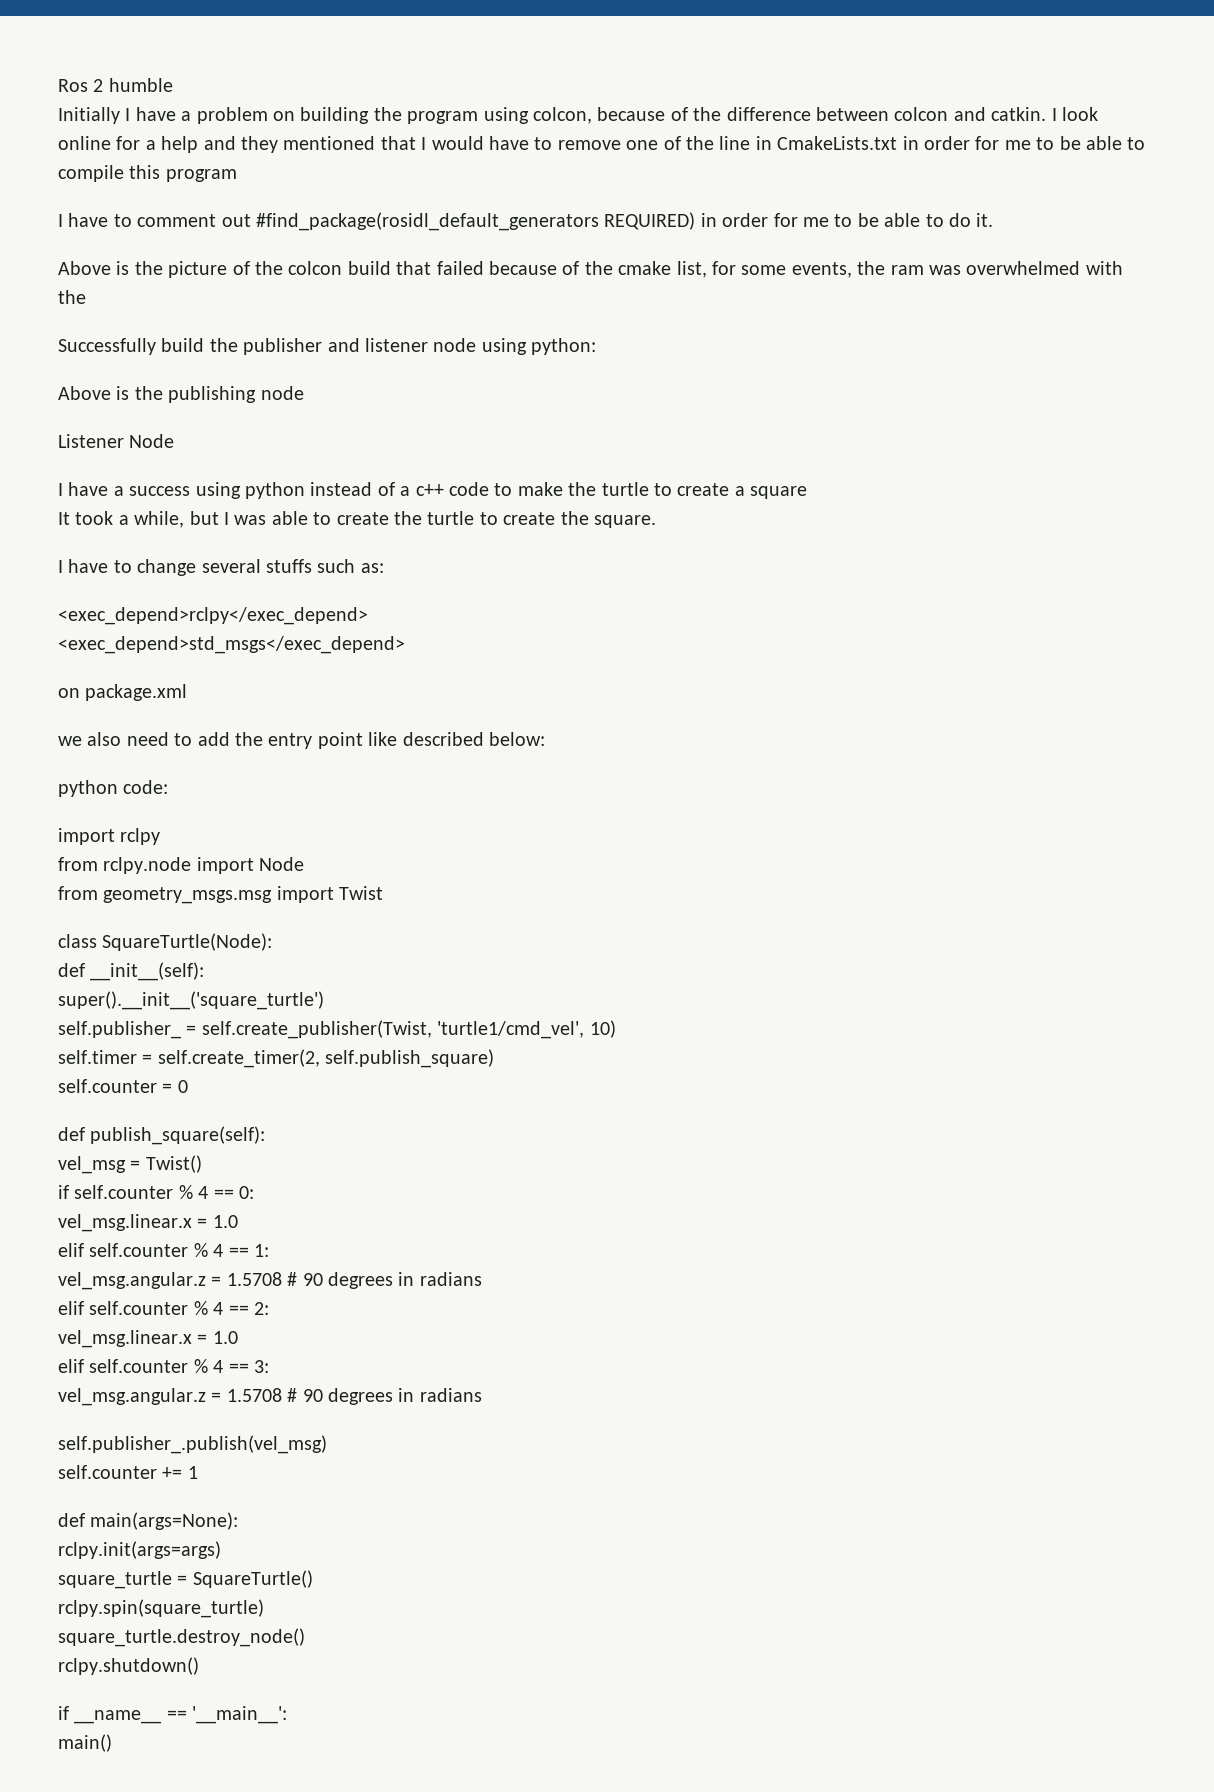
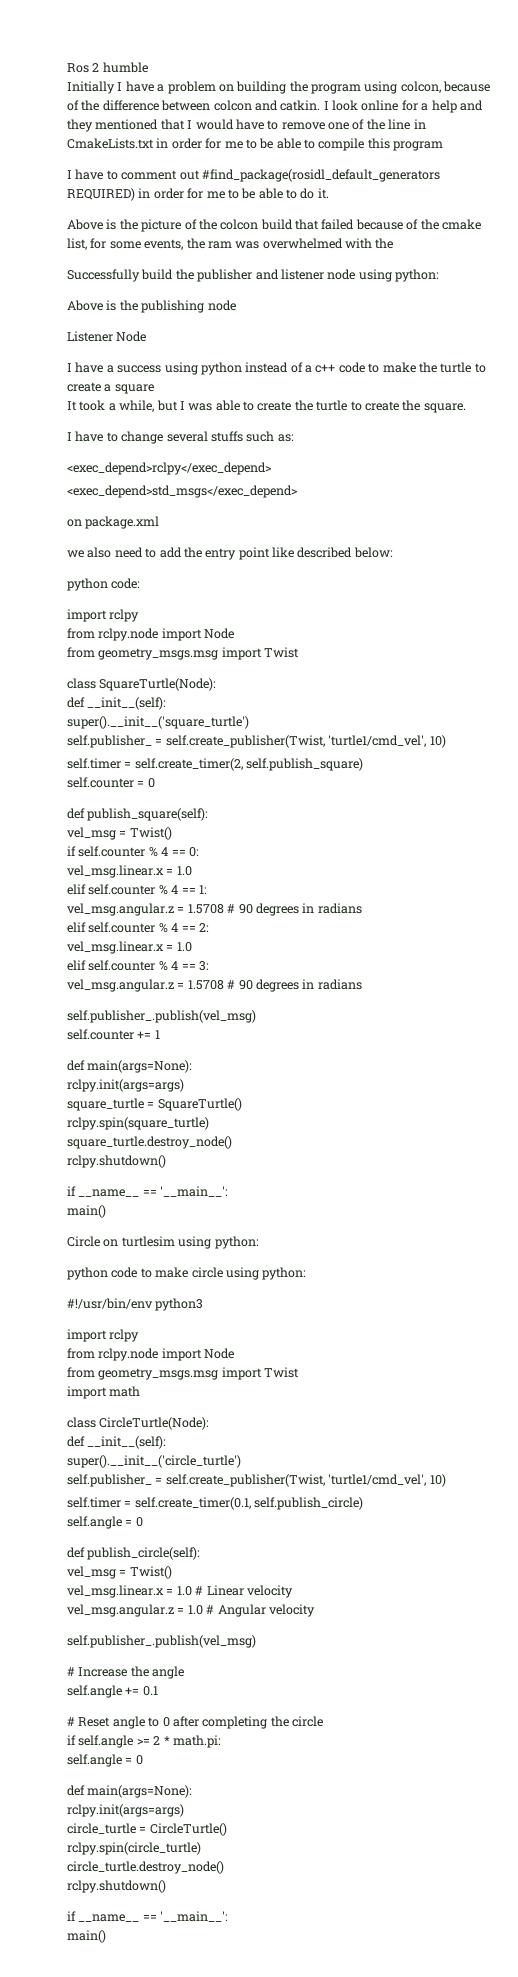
(112, 1743) none -> [67,1236,259,1249] [67,1267,307,1280] [67,1298,204,1311] [67,1329,140,1342] [67,1348,235,1361] [67,1367,300,1380] [67,1386,141,1399] [67,1417,210,1430] [67,1436,167,1449] [67,1455,241,1468] [67,1474,446,1487] [67,1497,364,1510] [67,1516,143,1529] [67,1547,201,1560] [67,1566,172,1579] [67,1585,293,1598] [67,1604,315,1617] [67,1635,256,1648] [67,1666,185,1679] [67,1685,158,1698] [67,1716,323,1729] [67,1735,221,1748] [67,1754,143,1767] [67,1785,193,1798] [67,1804,184,1817] [67,1823,227,1836] [67,1842,201,1855] [67,1861,224,1874] [67,1880,166,1893] [67,1911,229,1922] [67,1930,106,1943] // Circle on turtlesim using python: // python code to make circle using python: // #!/usr/bin/env python3 // import rclpy // from rclpy.node import Node // from geometry_msgs.msg import Twist // import math // class CircleTurtle(Node): // def __init__(self): // super().__init__('circle_turtle') // self.publisher_ = self.create_publisher(Twist, 'turtle1/cmd_vel', 10) // self.timer = self.create_timer(0.1, self.publish_circle) // self.angle = 0 // def publish_circle(self): // vel_msg = Twist() // vel_msg.linear.x = 1.0 # Linear velocity // vel_msg.angular.z = 1.0 # Angular velocity // self.publisher_.publish(vel_msg) // # Increase the angle // self.angle += 0.1 // # Reset angle to 0 after completing the circle // if self.angle >= 2 * math.pi: // self.angle = 0 // def main(args=None): // rclpy.init(args=args) // circle_turtle = CircleTurtle() // rclpy.spin(circle_turtle) // circle_turtle.destroy_node() // rclpy.shutdown() // if __name__ == '__main__': // main()

